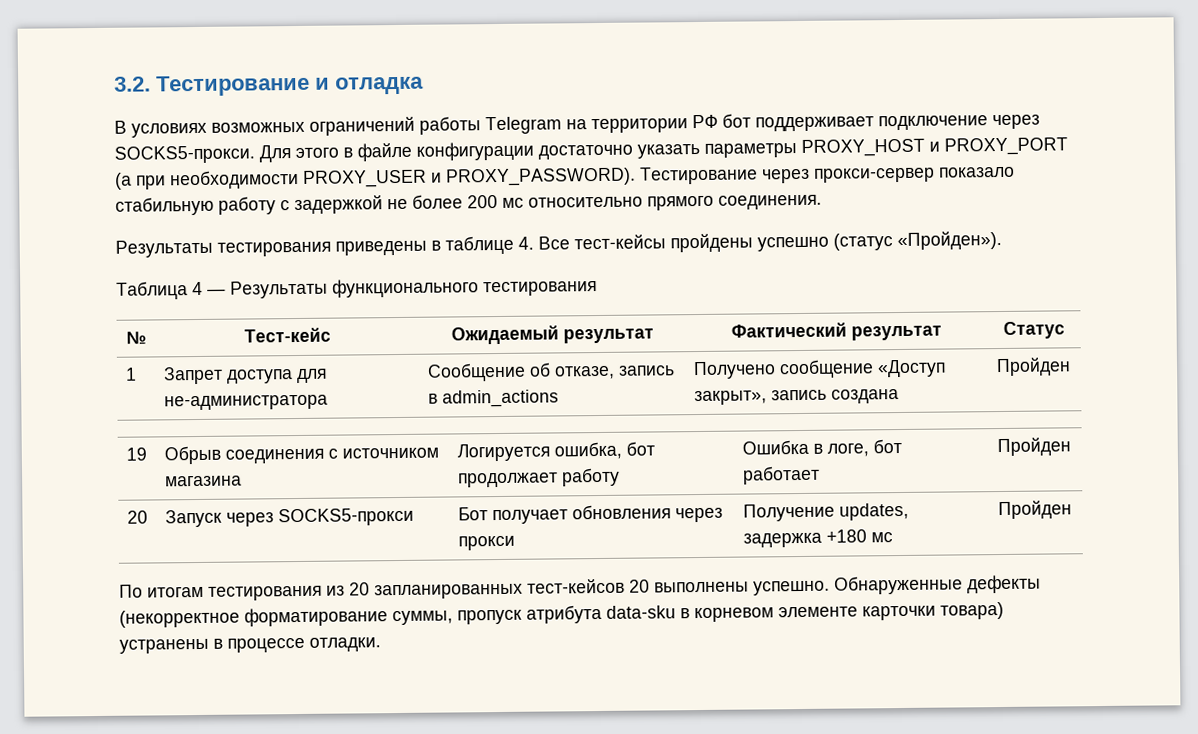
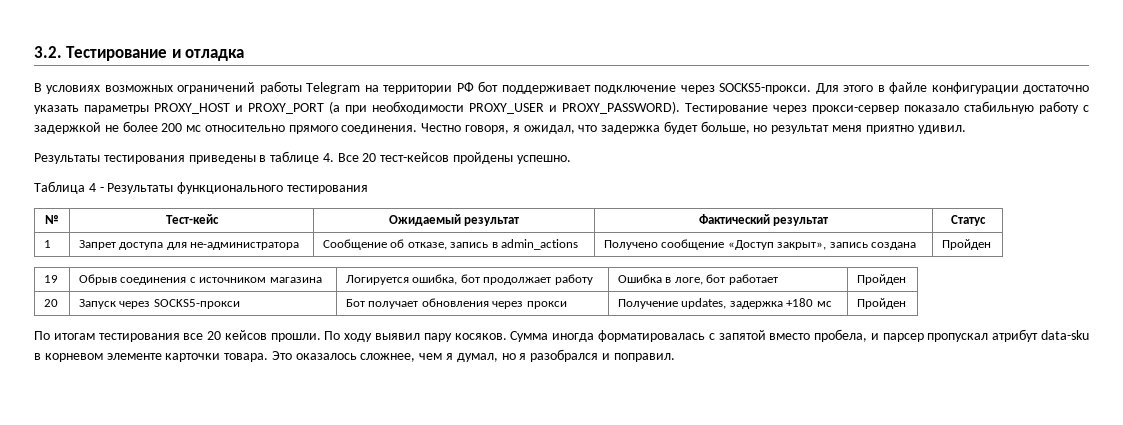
(822, 202) none -> [421,121,966,134] Честно говоря, я ожидал, что задержка будет больше, но результат меня приятно удивил.
[574,230,1002,253] тест-кейсы пройдены успешно (статус «Пройден»). -> [362,152,571,164] 20 тест-кейсов пройдены успешно.
[207,288,226,295] — -> [99,187,104,192] -
[326,574,1041,600] [119,604,602,628] из 20 запланированных тест-кейсов 20 выполнены успешно. Обнаруженные дефекты (некорректное форматирование суммы, пропуск атрибута -> [183,329,1039,342] все 20 кейсов прошли. По ходу выявил пару косяков. Сумма иногда форматировалась с запятой вместо пробела, и парсер пропускал атрибут
[940,601,1004,620] [119,637,381,654] товара) устранены в процессе отладки. -> [224,349,675,362] товара. Это оказалось сложнее, чем я думал, но я разобрался и поправил.

